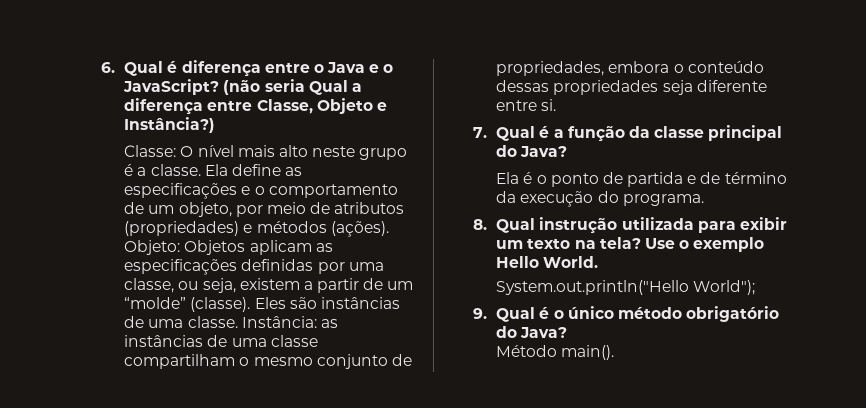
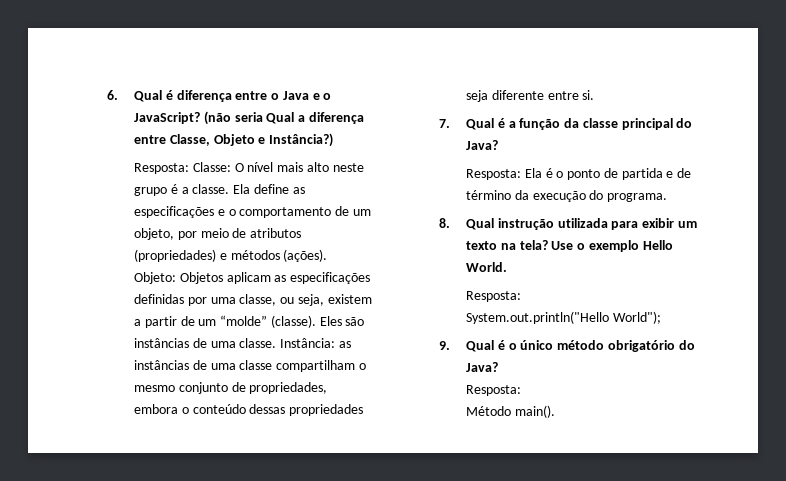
(216, 125) none -> [133,163,189,174] Resposta:
(568, 151) none -> [465,169,521,180] Resposta:
(599, 262) none -> [465,291,521,302] // Resposta:
(568, 332) none -> [465,385,521,396] // Resposta:

